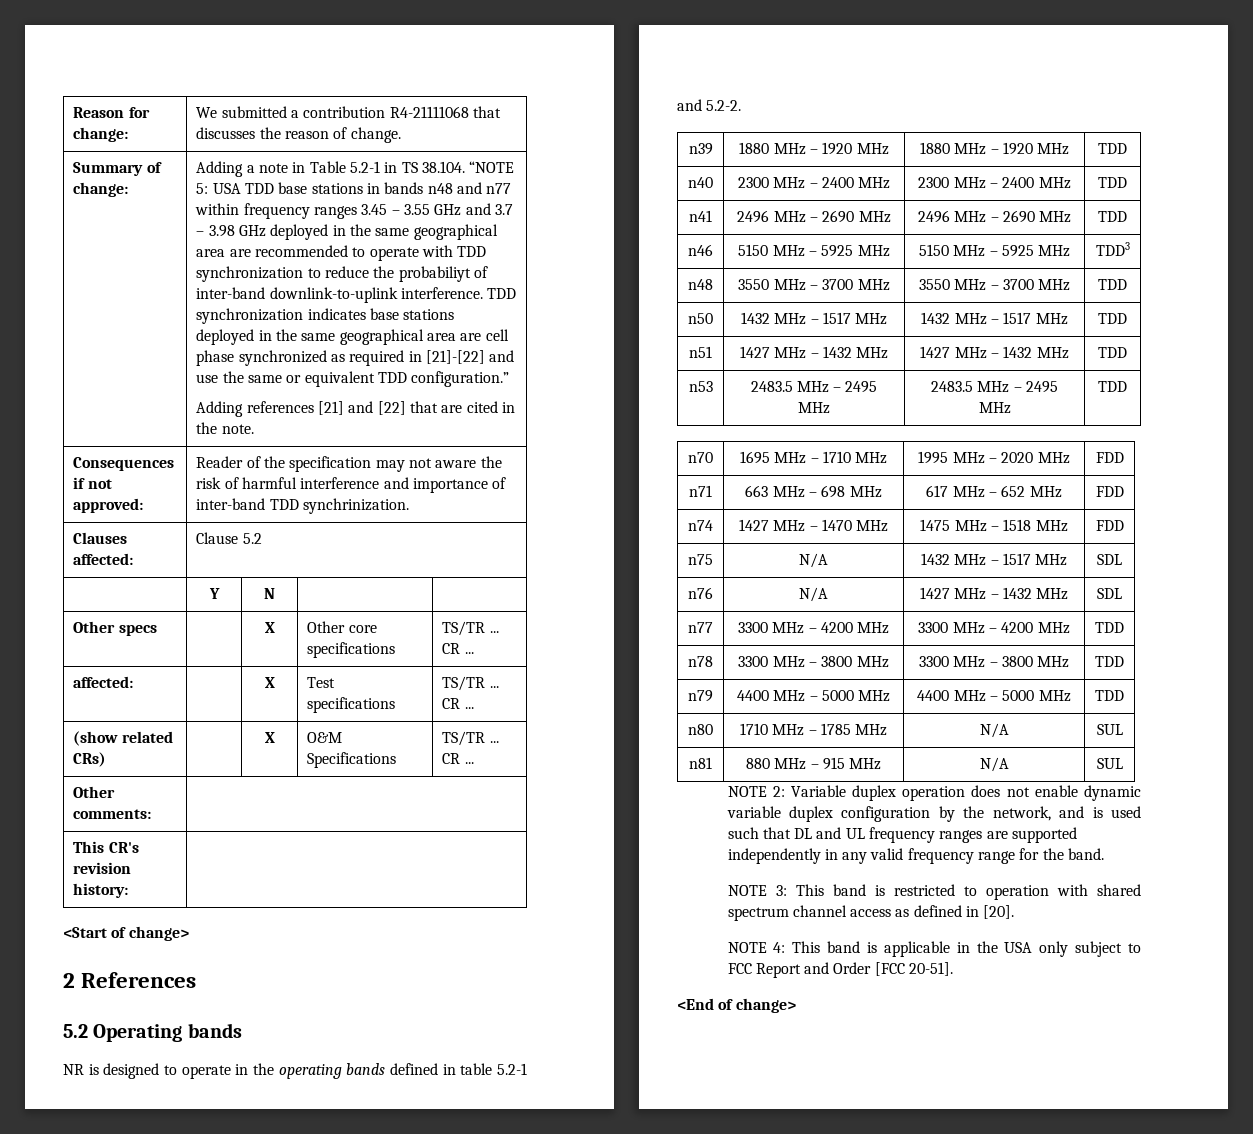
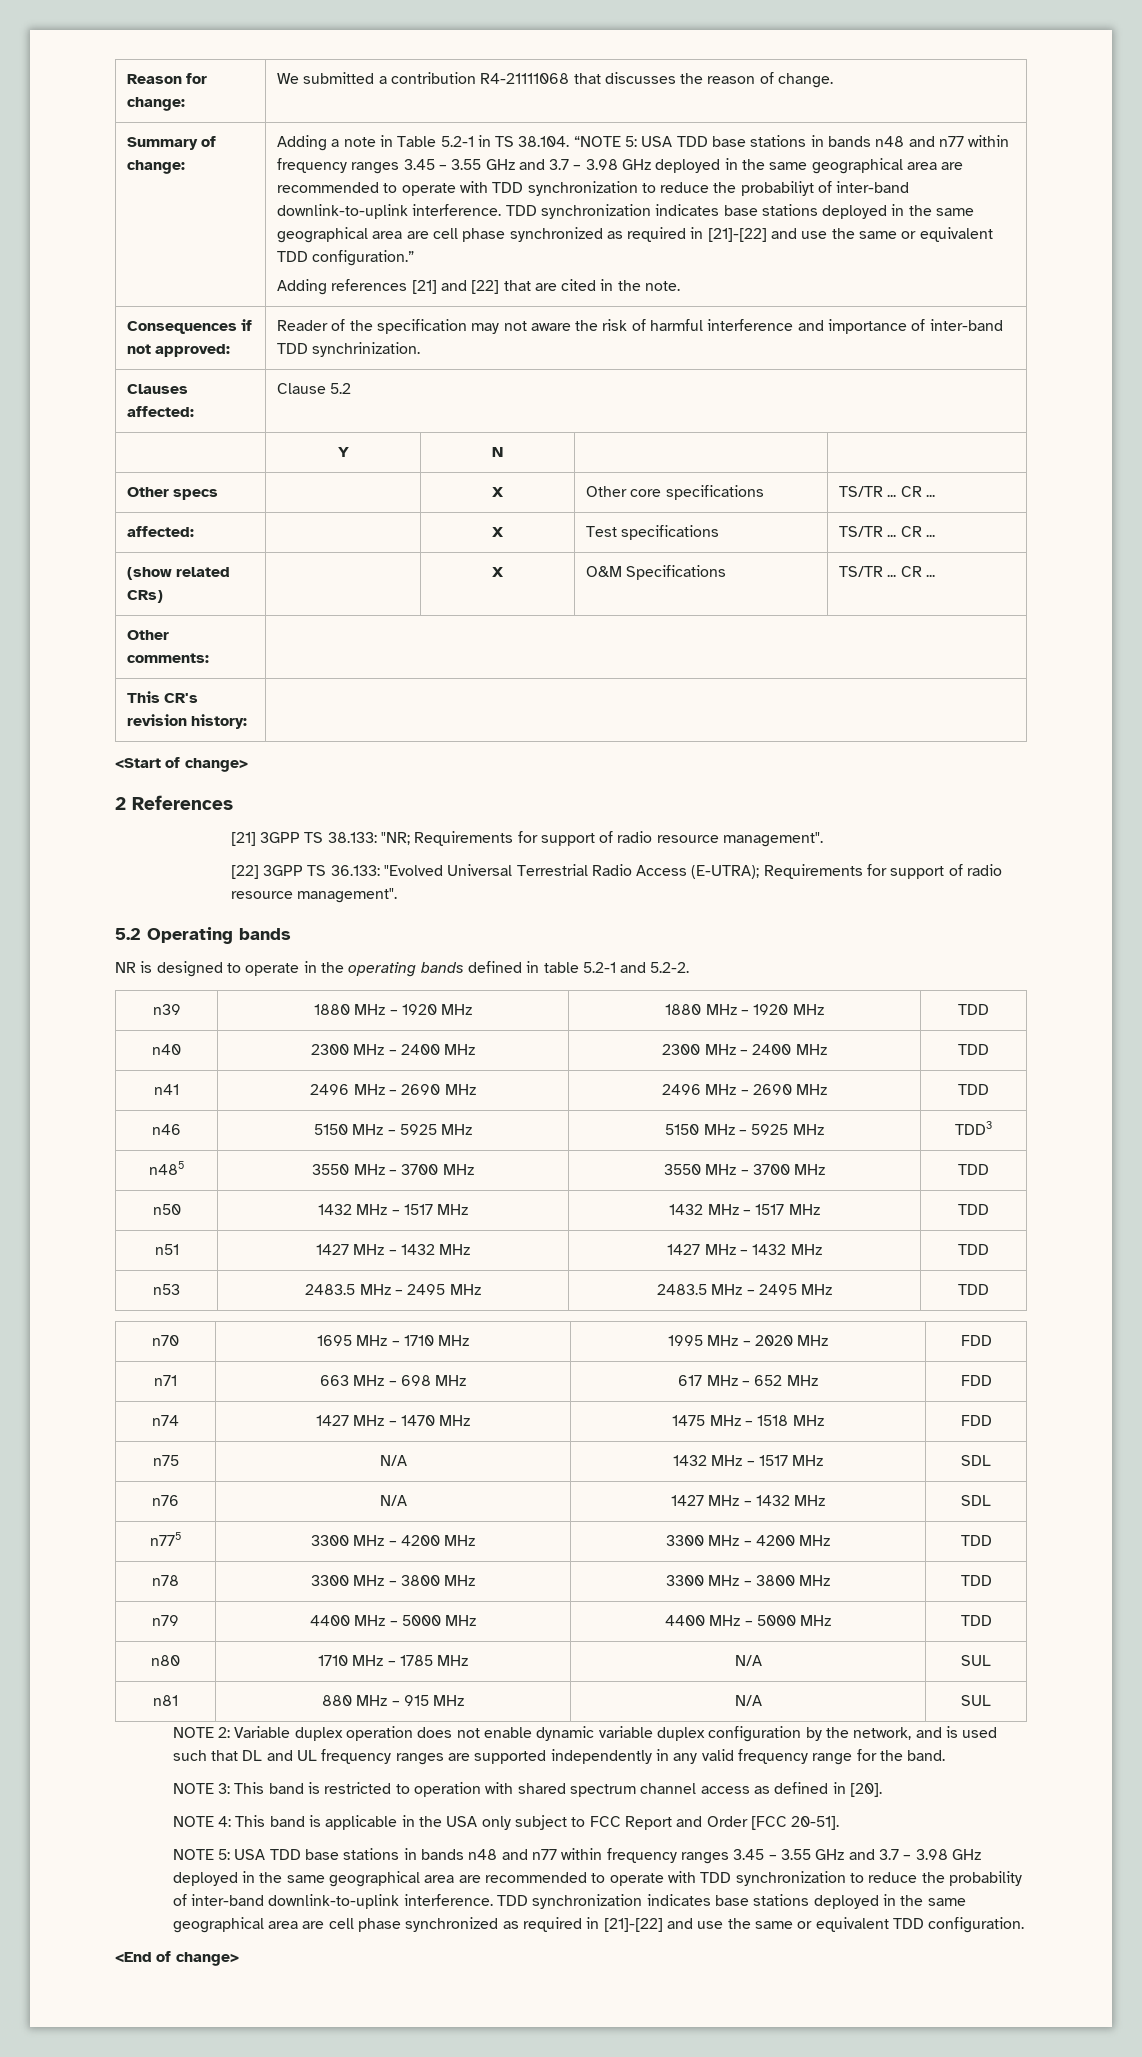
(197, 980) none -> [230,831,824,847] [230,864,1003,879] [230,888,397,903] // [21] 3GPP TS 38.133: "NR; Requirements for support of radio resource management". // [22] 3GPP TS 36.133: "Evolved Universal Terrestrial Radio Access (E-UTRA); Requirements for support of radio resource management".
[688,279,713,290] n48 -> [149,1161,184,1175] n485
[688,622,713,633] n77 -> [150,1532,181,1546] n775
(954, 969) none -> [172,1848,981,1864] [172,1871,1022,1887] [172,1894,966,1909] [172,1917,1025,1933] // NOTE 5: USA TDD base stations in bands n48 and n77 within frequency ranges 3.45 – 3.55 GHz and 3.7 – 3.98 GHz deployed in the same geographical area are recommended to operate with TDD synchronization to reduce the probability of inter-band downlink-to-uplink interference. TDD synchronization indicates base stations deployed in the same geographical area are cell phase synchronized as required in [21]-[22] and use the same or equivalent TDD configuration.

